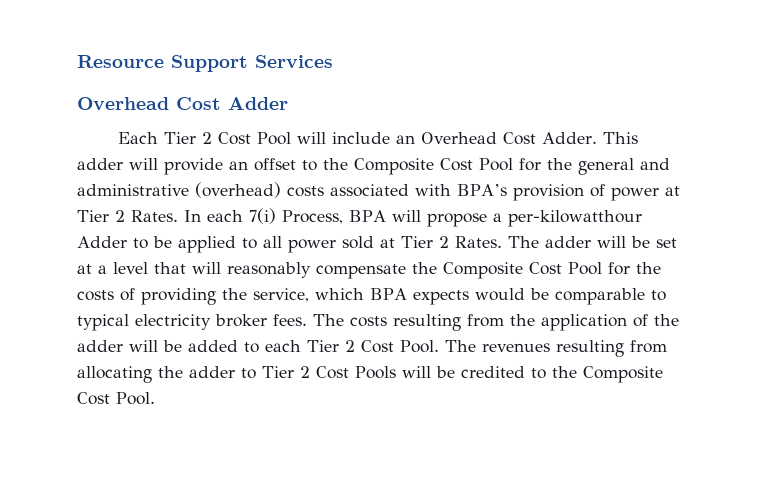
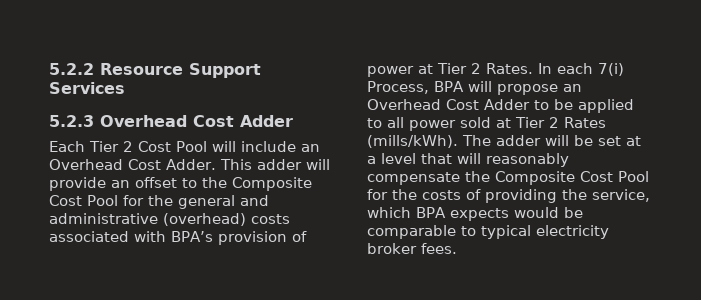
(77, 61) none -> [49,63,94,75] 5.2.2
(333, 61) none -> [49,115,94,127] 5.2.3
[492,210,642,227] a per-kilowatthour -> [562,84,582,92] [367,99,479,110] an Overhead Cost
[455,236,502,248] Rates. -> [564,117,606,128] [367,135,458,148] Rates (mills/kWh).
[313,314,679,331] [77,340,667,357] [77,366,663,383] [77,392,155,405] The costs resulting from the application of the adder will be added to each Tier 2 Cost Pool. The revenues resulting from allocating the adder to Tier 2 Cost Pools will be credited to the Composite Cost Pool. -> (457, 248) none

